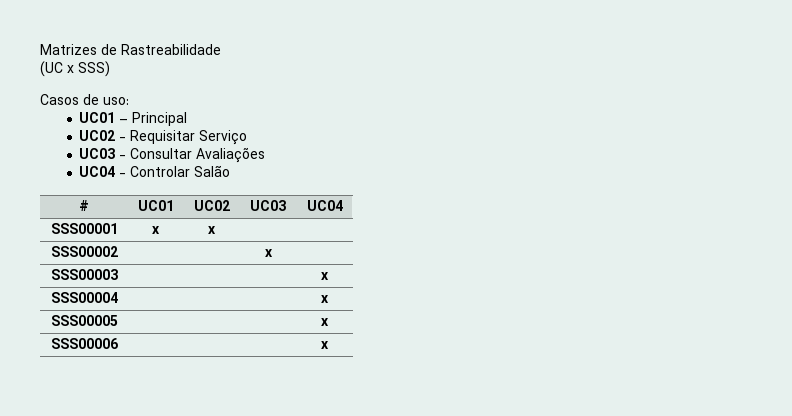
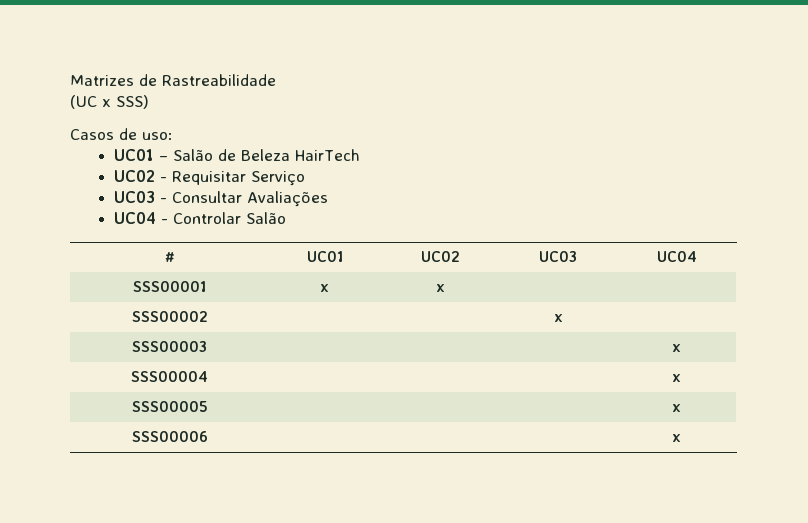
[132,112,188,126] Principal -> [173,149,361,161] Salão de Beleza HairTech

